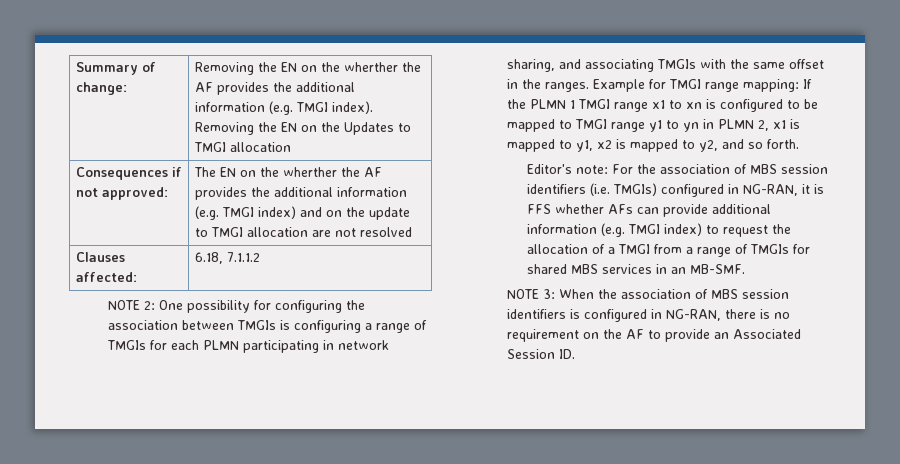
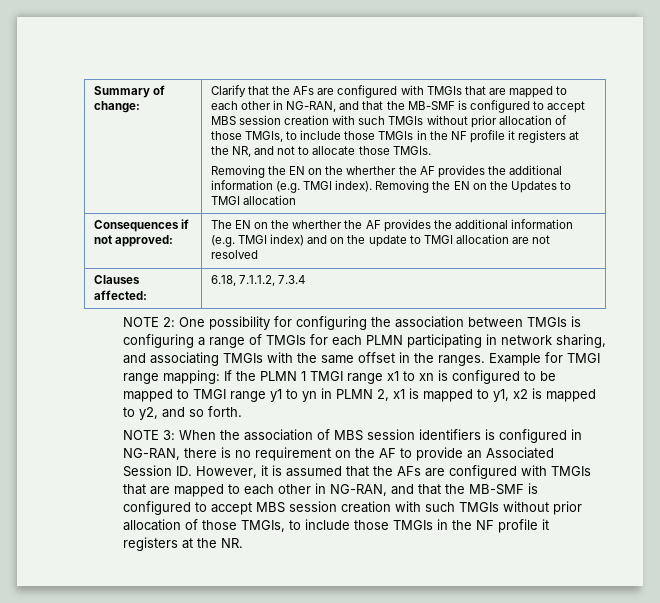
(127, 88) none -> [210,85,568,98] [210,100,586,113] [210,115,567,128] [210,130,580,143] [210,146,431,157] Clarify that the AFs are configured with TMGIs that are mapped to each other in NG-RAN, and that the MB-SMF is configured to accept MBS session creation with such TMGIs without prior allocation of those TMGIs, to include those TMGIs in the NF profile it registers at the NR, and not to allocate those TMGIs. //
[226,252,260,262] 7.1.1.2 -> [239,275,306,286] 7.1.1.2, 7.3.4
[526,164,828,174] [526,183,824,197] [526,204,771,217] [526,223,791,237] [526,244,810,257] [526,264,745,274] // Editor's note: For the association of MBS session identifiers (i.e. TMGIs) configured in NG-RAN, it is FFS whether AFs can provide additional information (e.g. TMGI index) to request the allocation of a TMGI from a range of TMGIs for shared MBS services in an MB-SMF. -> (242, 411) none
(576, 354) none -> [195,465,591,479] [122,483,538,497] [122,501,582,515] [122,519,549,533] [122,537,243,551] However, it is assumed that the AFs are configured with TMGIs that are mapped to each other in NG-RAN, and that the MB-SMF is configured to accept MBS session creation with such TMGIs without prior allocation of those TMGIs, to include those TMGIs in the NF profile it registers at the NR.

